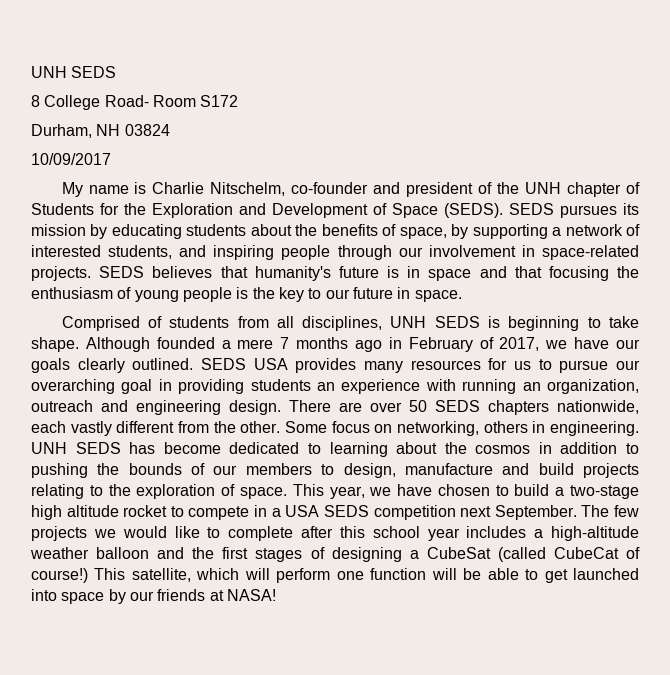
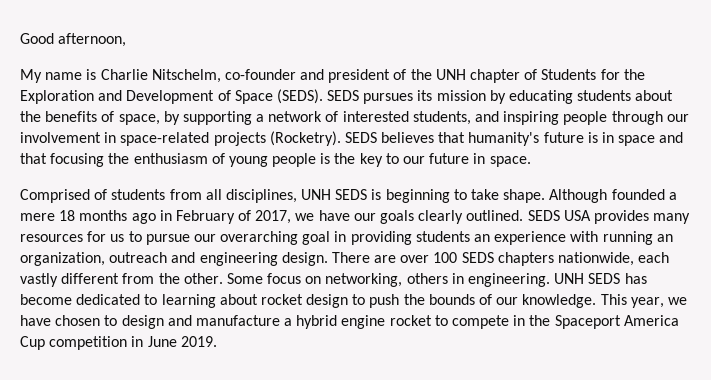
[31,66,117,78] [31,95,239,110] [31,124,170,138] [31,153,111,165] UNH SEDS // 8 College Road- Room S172 // Durham, NH 03824 // 10/09/2017 -> [20,33,127,47] Good afternoon,
[31,266,91,281] projects. -> [213,131,341,146] projects (Rocketry).
[280,337,290,349] 7 -> [59,210,76,221] 18
[409,400,427,412] 50 -> [433,252,458,263] 100
[444,442,639,454] [31,463,640,478] [31,484,287,499] the cosmos in addition to pushing the bounds of our members to design, manufacture and build projects relating to the exploration of space. -> [260,294,597,308] rocket design to push the bounds of our knowledge.
[514,484,639,499] [31,505,640,520] [31,526,639,541] [30,547,640,562] [31,568,639,583] [31,589,276,604] build a two-stage high altitude rocket to compete in a USA SEDS competition next September. The few projects we would like to complete after this school year includes a high-altitude weather balloon and the first stages of designing a CubeSat (called CubeCat of course!) This satellite, which will perform one function will be able to get launched into space by our friends at NASA! -> [121,315,679,329] [20,336,217,350] design and manufacture a hybrid engine rocket to compete in the Spaceport America Cup competition in June 2019.

